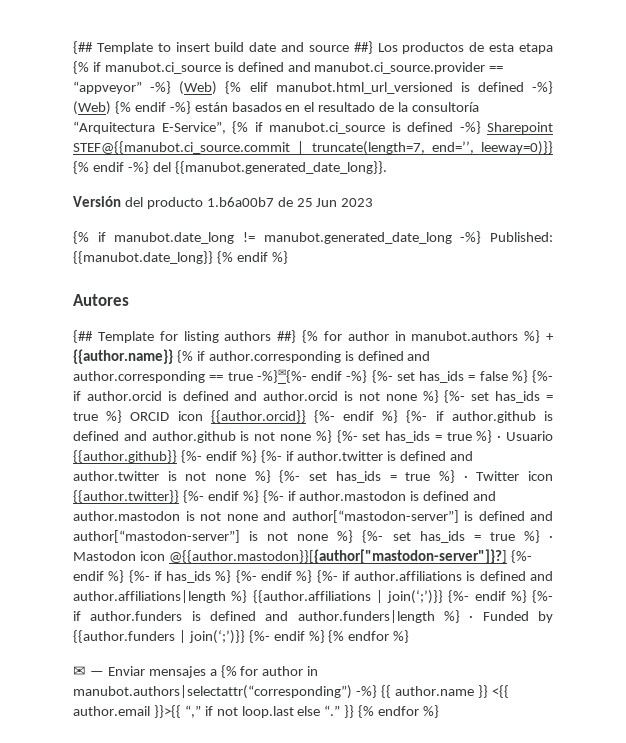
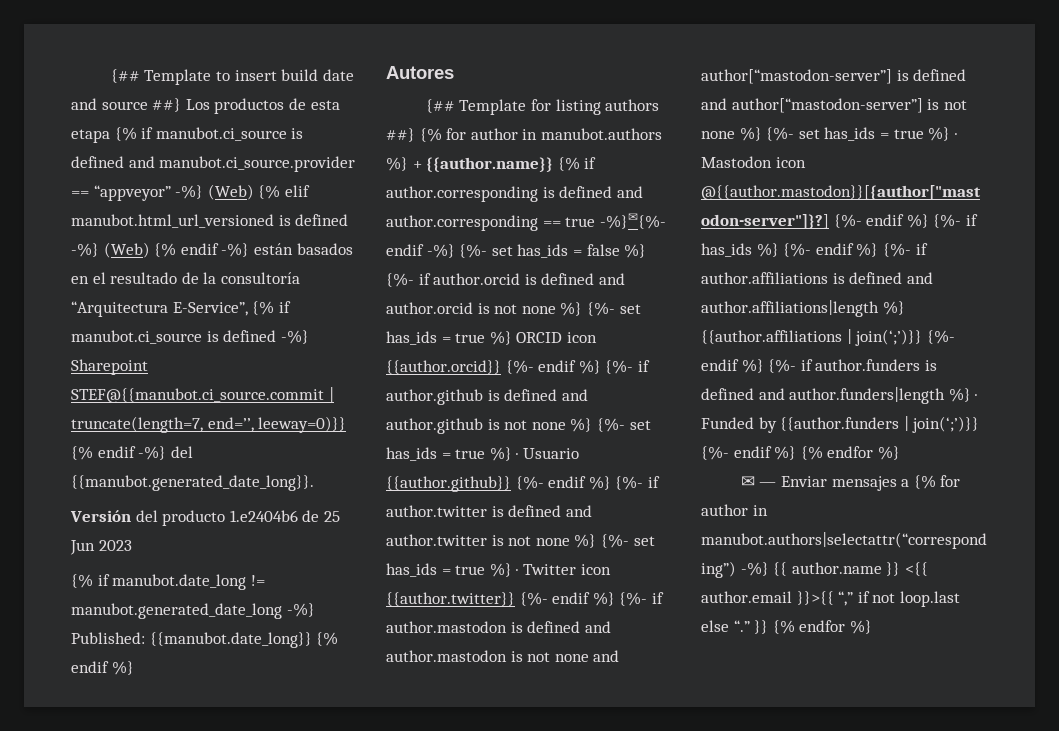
[206,197,274,207] 1.b6a00b7 -> [229,510,298,522] 1.e2404b6

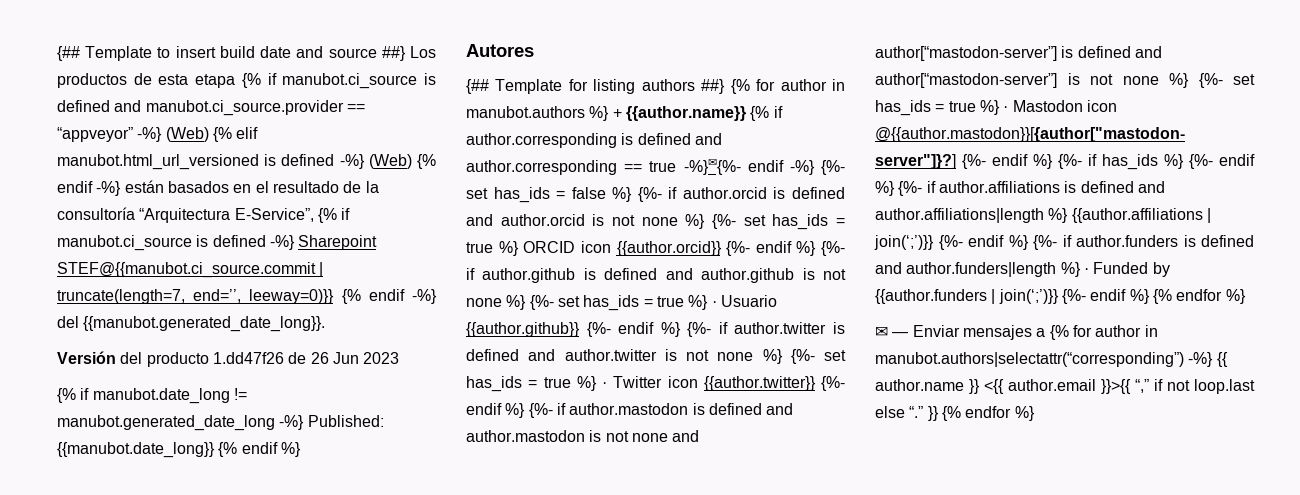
[229,510,340,522] 1.e2404b6 de 25 -> [212,352,329,364] 1.dd47f26 de 26

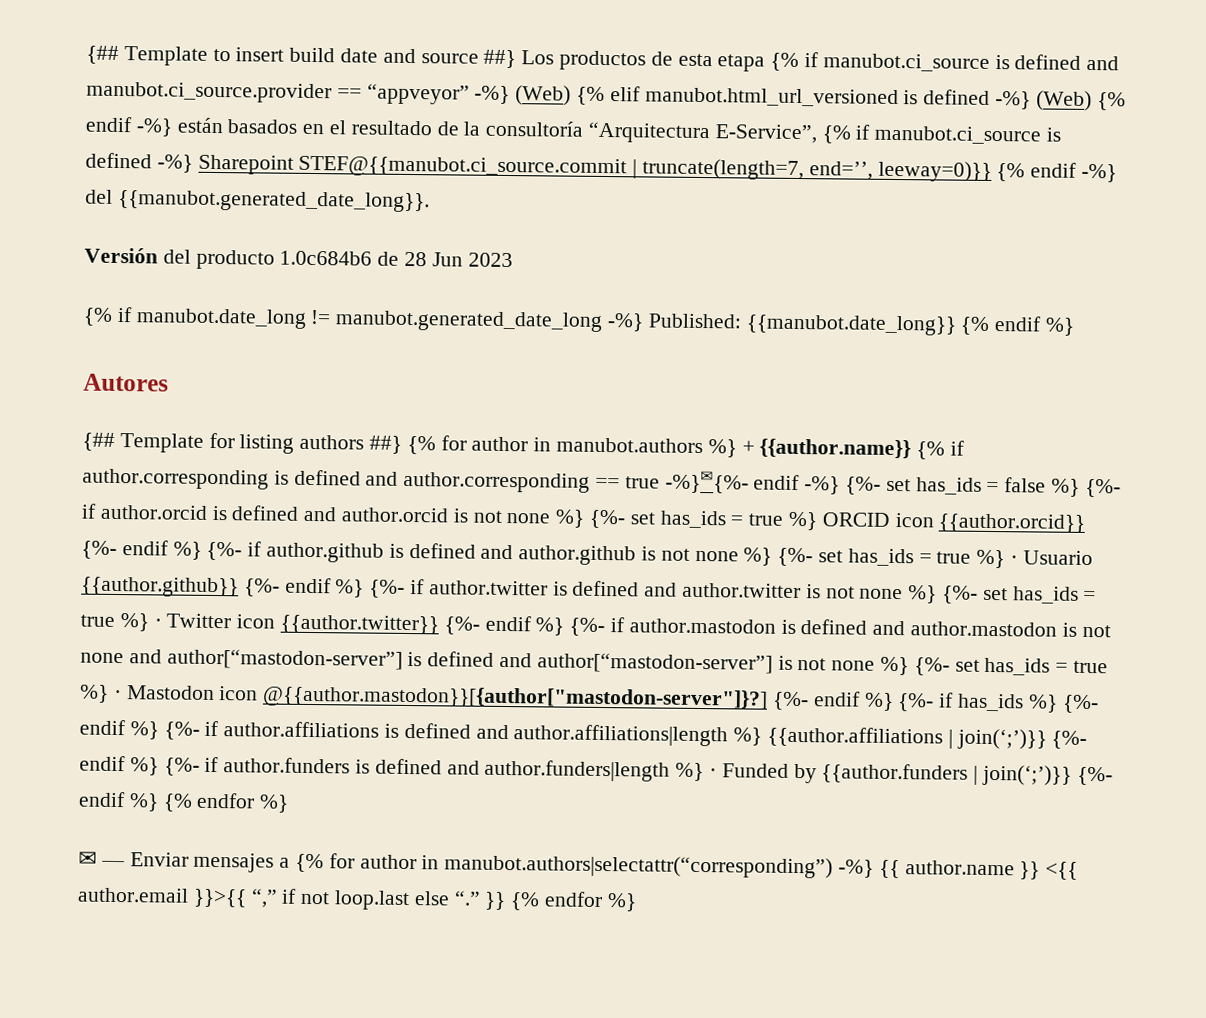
[212,352,329,364] 1.dd47f26 de 26 -> [279,250,428,267] 1.0c684b6 de 28

